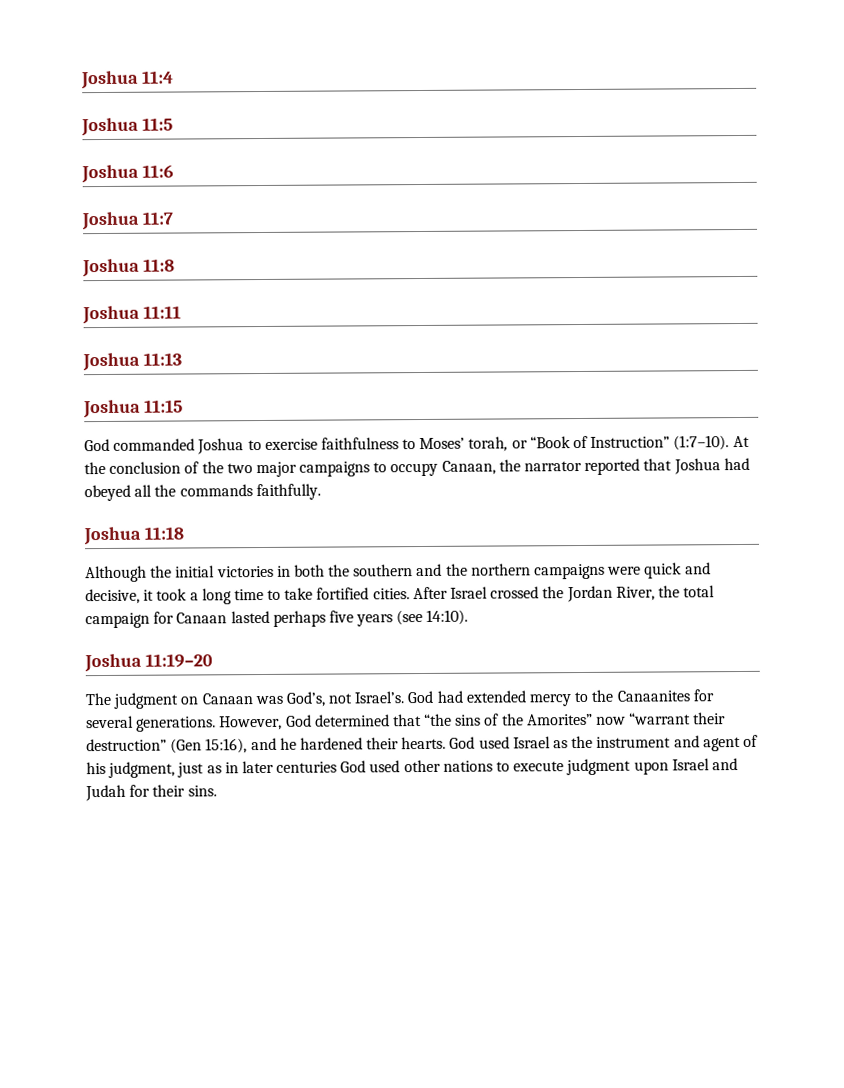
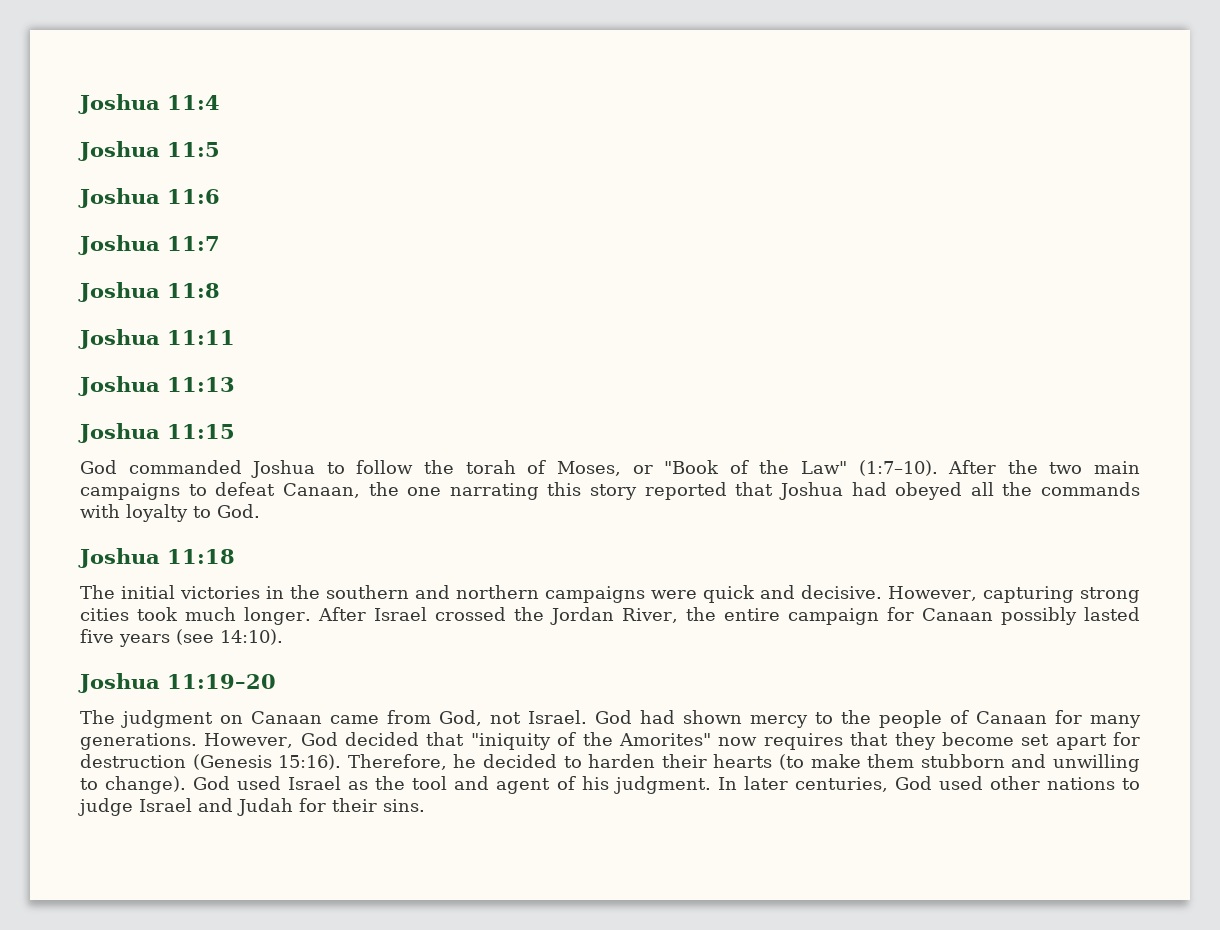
[264,435,750,452] [84,461,200,475] exercise faithfulness to Moses’ torah, or “Book of Instruction” (1:7–10). At the conclusion of -> [356,460,997,476] follow the torah of Moses, or "Book of the Law" (1:7–10). After
[255,461,297,478] major -> [1093,461,1140,474] main
[390,462,439,477] occupy -> [215,482,276,496] defeat
[524,460,583,472] narrator -> [407,482,637,500] one narrating this story
[255,483,321,501] faithfully. -> [80,504,260,522] with loyalty to God.
[85,565,173,583] Although the -> [80,585,115,599] The
[293,564,325,577] both -> (285, 592) none
[445,563,468,576] the -> (451, 592) none
[85,587,410,605] decisive, it took a long time to take fortified cities. -> [801,585,1140,603] [80,607,312,625] decisive. However, capturing strong cities took much longer.
[683,585,716,598] total -> [723,608,780,621] entire
[230,610,326,627] lasted perhaps -> [1000,607,1140,625] possibly lasted
[254,691,405,707] was God’s, not Israel’s. -> [330,710,587,726] came from God, not Israel.
[465,690,526,703] extended -> [683,710,742,724] shown
[616,689,714,702] [86,712,727,732] [86,736,447,754] Canaanites for several generations. However, God determined that “the sins of the Amorites” now “warrant their destruction” (Gen 15:16), and he hardened their hearts. -> [879,710,1141,728] [80,732,1140,750] [80,754,1141,772] [80,776,187,794] people of Canaan for many generations. However, God decided that "iniquity of the Amorites" now requires that they become set apart for destruction (Genesis 15:16). Therefore, he decided to harden their hearts (to make them stubborn and unwilling to change).
[596,736,672,748] instrument -> [412,776,448,790] tool
[108,760,338,778] judgment, just as in later centuries -> [613,776,888,794] judgment. In later centuries,
[513,758,669,776] execute judgment upon -> [78,798,133,816] judge

